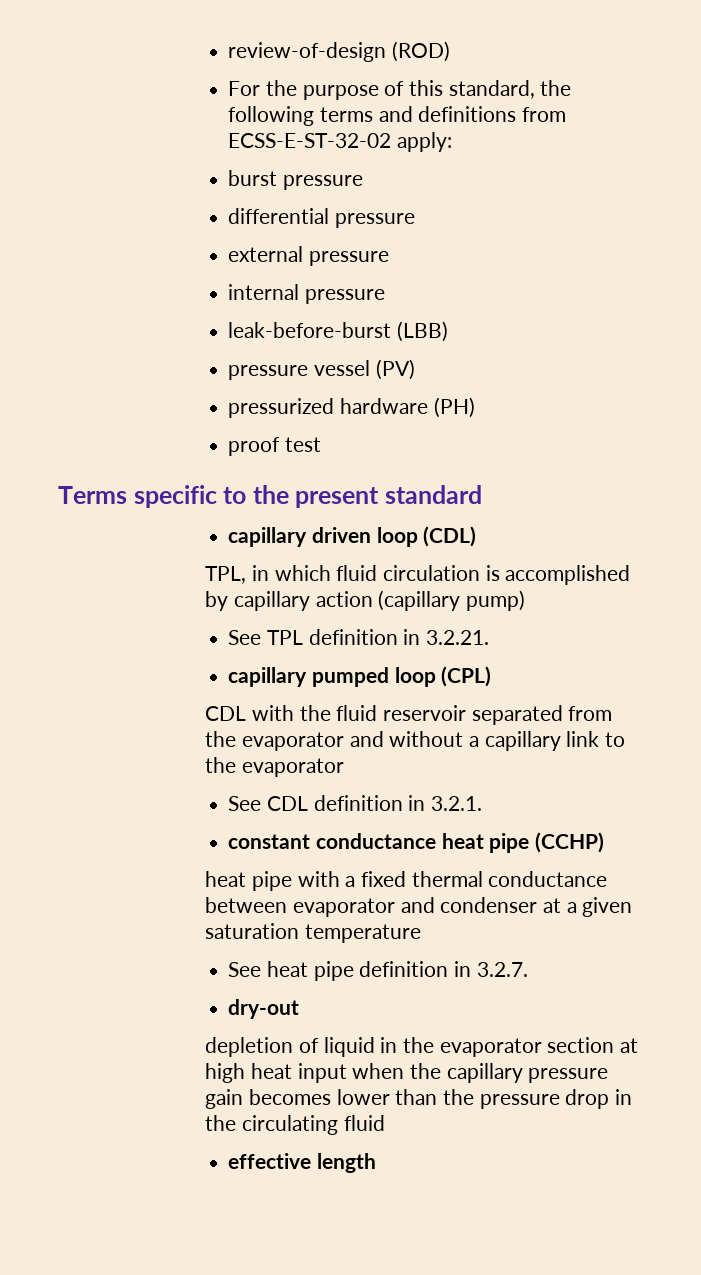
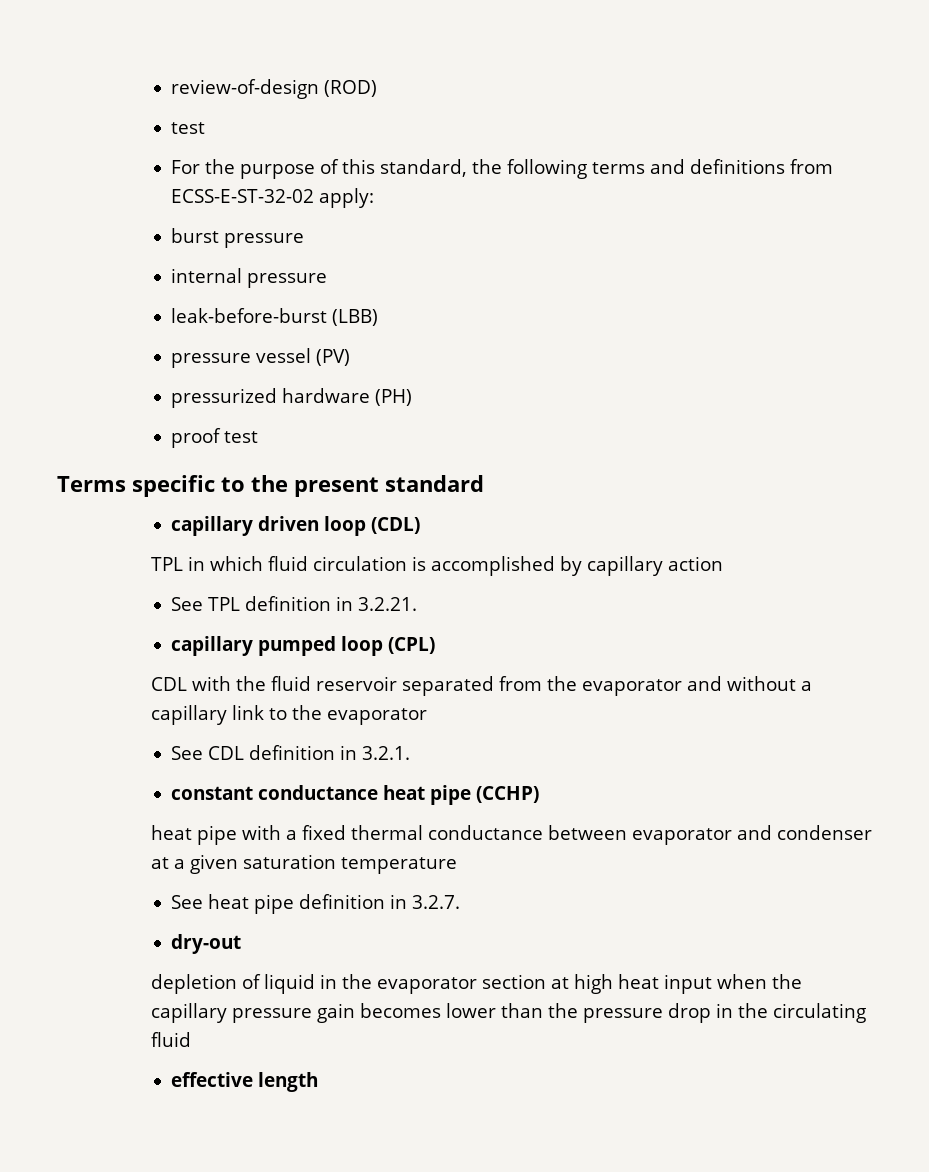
(451, 51) none -> [170,122,205,134] // test
[228,208,416,228] [228,246,390,266] // differential pressure // external pressure -> (304, 240) none
[205,566,247,584] TPL, -> [150,557,183,571] TPL
[378,590,526,611] (capillary pump) -> (723, 563) none

